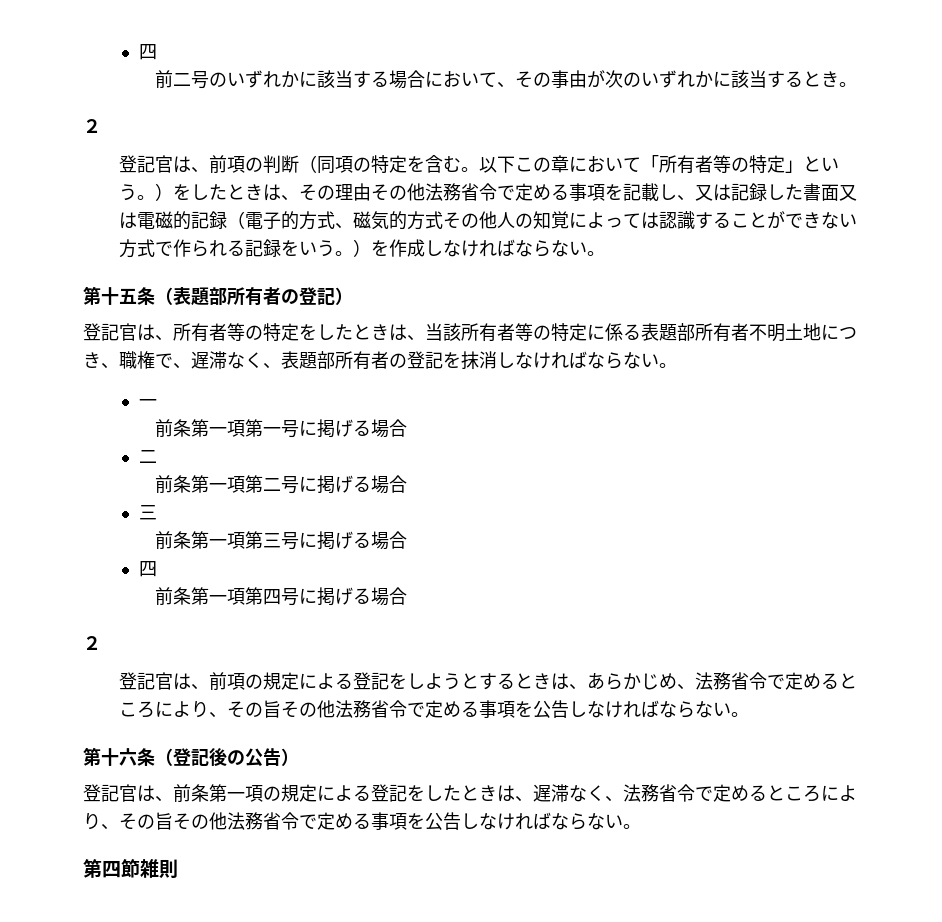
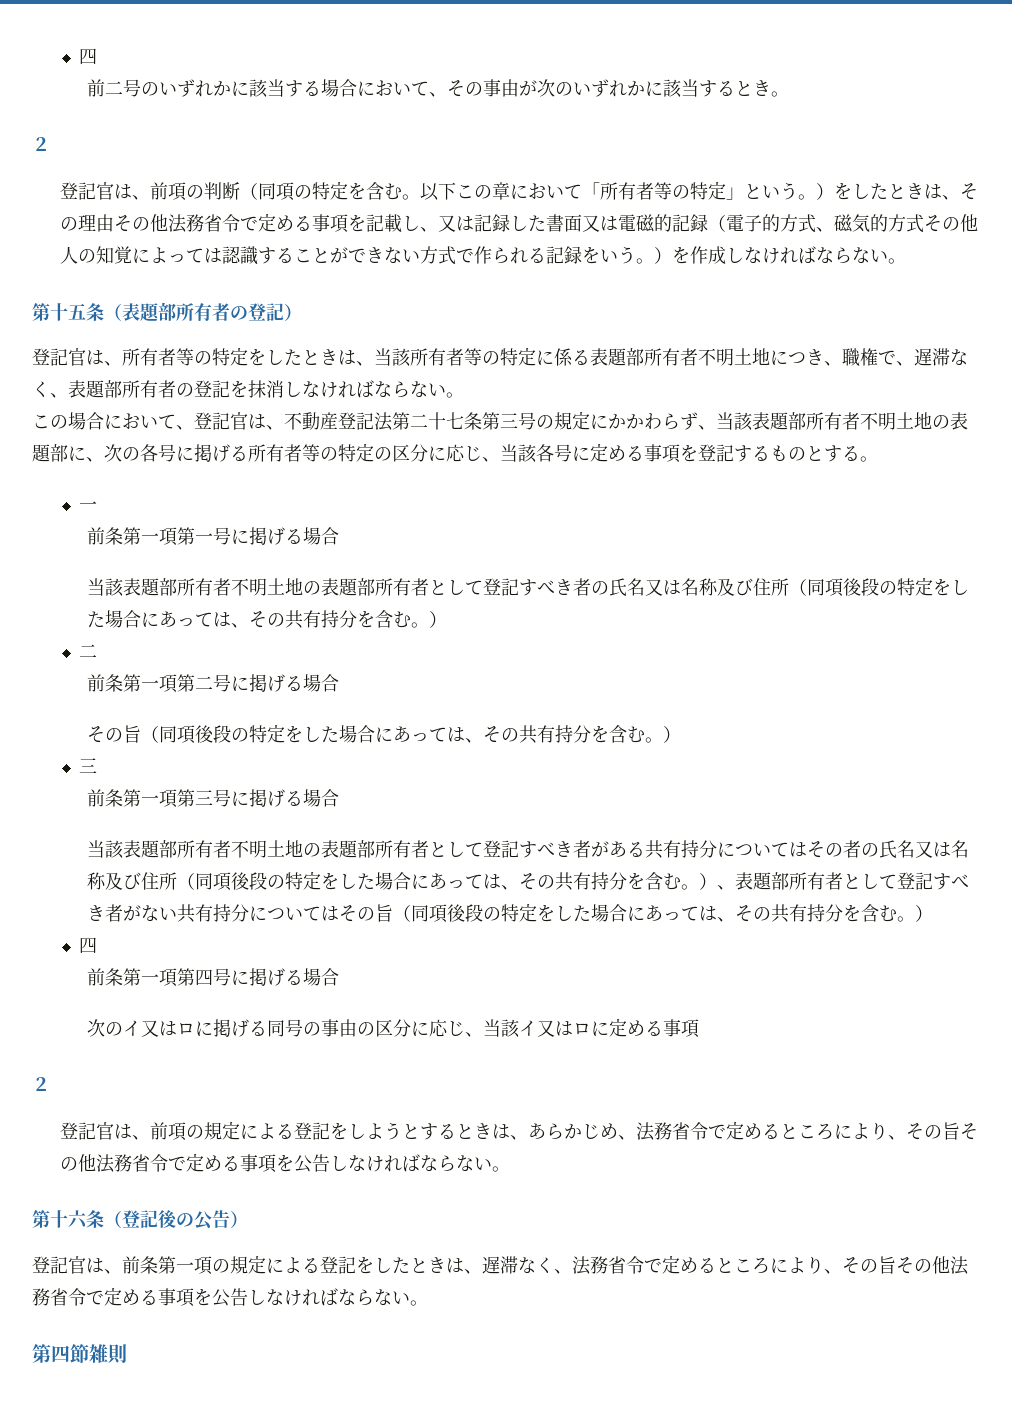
(677, 365) none -> [32,411,968,431] [32,443,878,463] // この場合において、登記官は、不動産登記法第二十七条第三号の規定にかかわらず、当該表題部所有者不明土地の表題部に、次の各号に掲げる所有者等の特定の区分に応じ、当該各号に定める事項を登記するものとする。
(407, 428) none -> [87,577,970,597] [87,610,448,629] // 当該表題部所有者不明土地の表題部所有者として登記すべき者の氏名又は名称及び住所（同項後段の特定をした場合にあっては、その共有持分を含む。）
(407, 484) none -> [87,724,682,744] // その旨（同項後段の特定をした場合にあっては、その共有持分を含む。）
(407, 540) none -> [87,840,970,859] [87,871,970,891] [87,903,934,923] // 当該表題部所有者不明土地の表題部所有者として登記すべき者がある共有持分についてはその者の氏名又は名称及び住所（同項後段の特定をした場合にあっては、その共有持分を含む。）、表題部所有者として登記すべき者がない共有持分についてはその旨（同項後段の特定をした場合にあっては、その共有持分を含む。）
(407, 596) none -> [87,1018,700,1038] // 次のイ又はロに掲げる同号の事由の区分に応じ、当該イ又はロに定める事項

